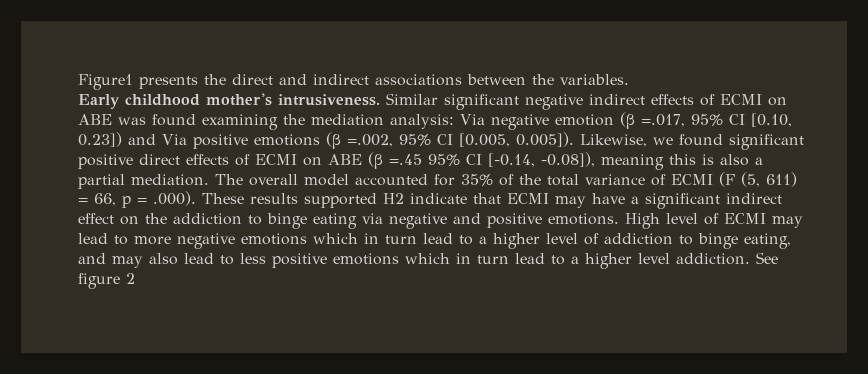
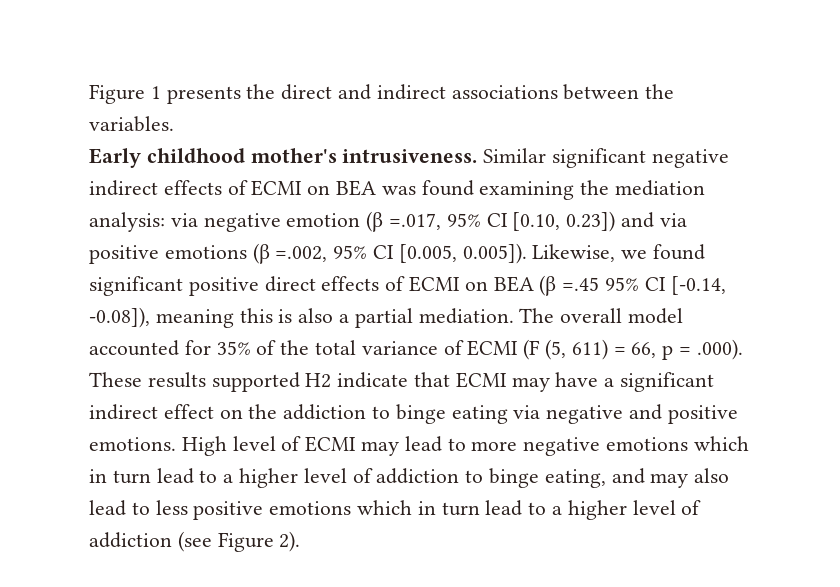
[78,74,133,90] Figure1 -> [89,84,161,104] Figure 1
[78,114,112,125] ABE -> [336,180,377,196] BEA
[460,114,485,125] Via -> [170,213,198,227] via
[162,134,187,145] Via -> [659,213,687,227] via
[328,154,362,165] ABE -> [493,276,534,292] BEA
[676,252,778,265] [78,273,135,289] addiction. See figure 2 -> [681,500,702,515] [89,531,301,552] of addiction (see Figure 2).

